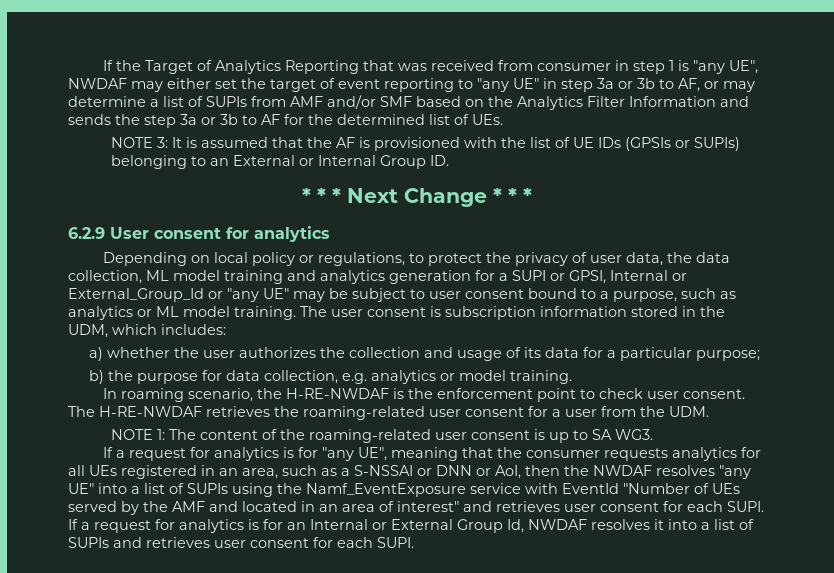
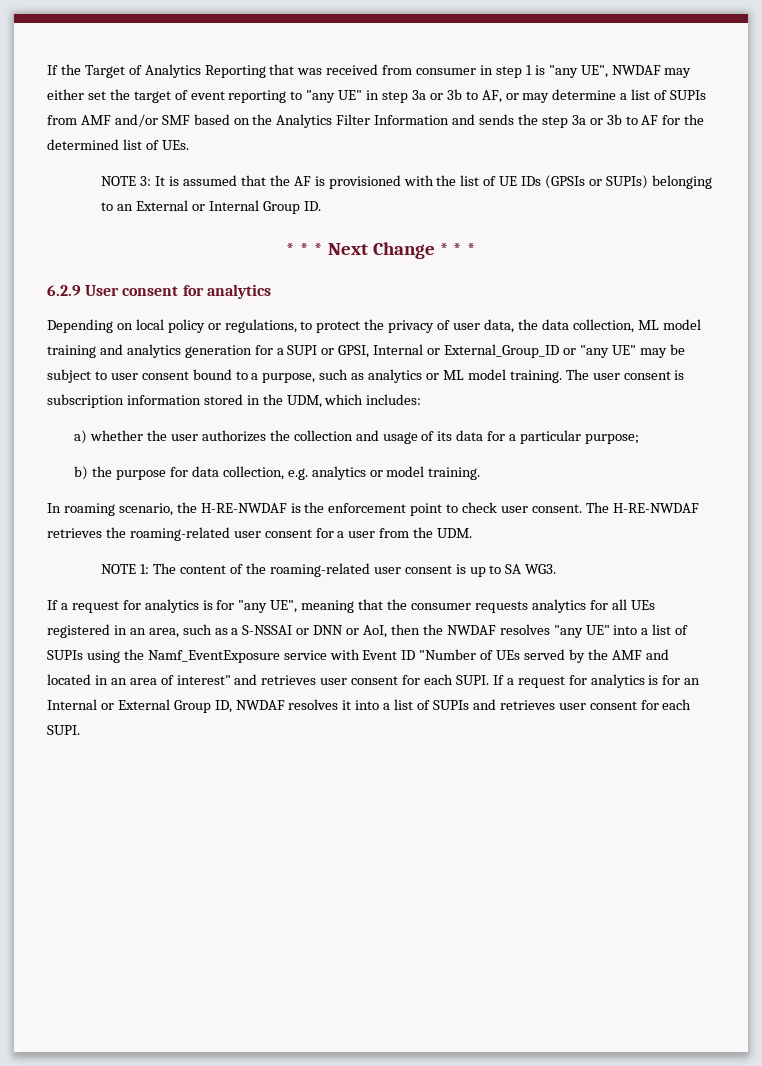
[68,288,204,302] External_Group_Id -> [444,344,560,358] External_Group_ID
[562,483,619,494] EventId -> [362,650,416,660] Event ID
[507,519,524,533] Id, -> [214,700,232,713] ID,

